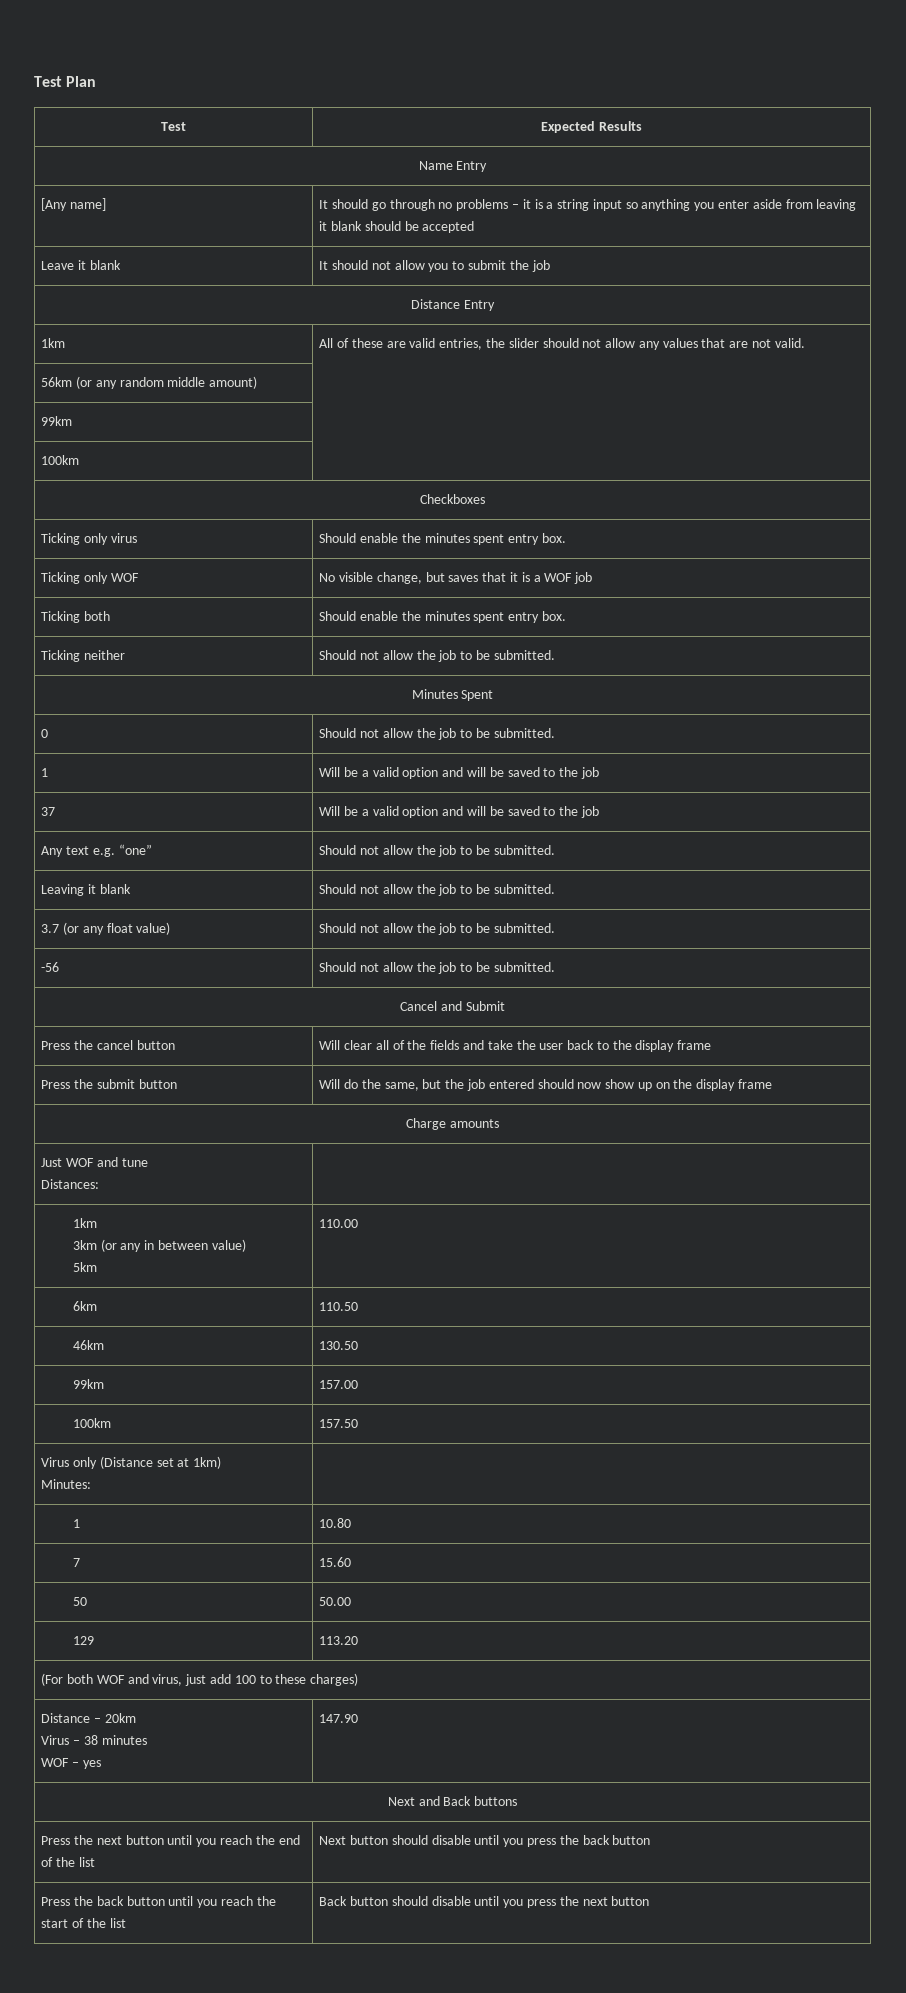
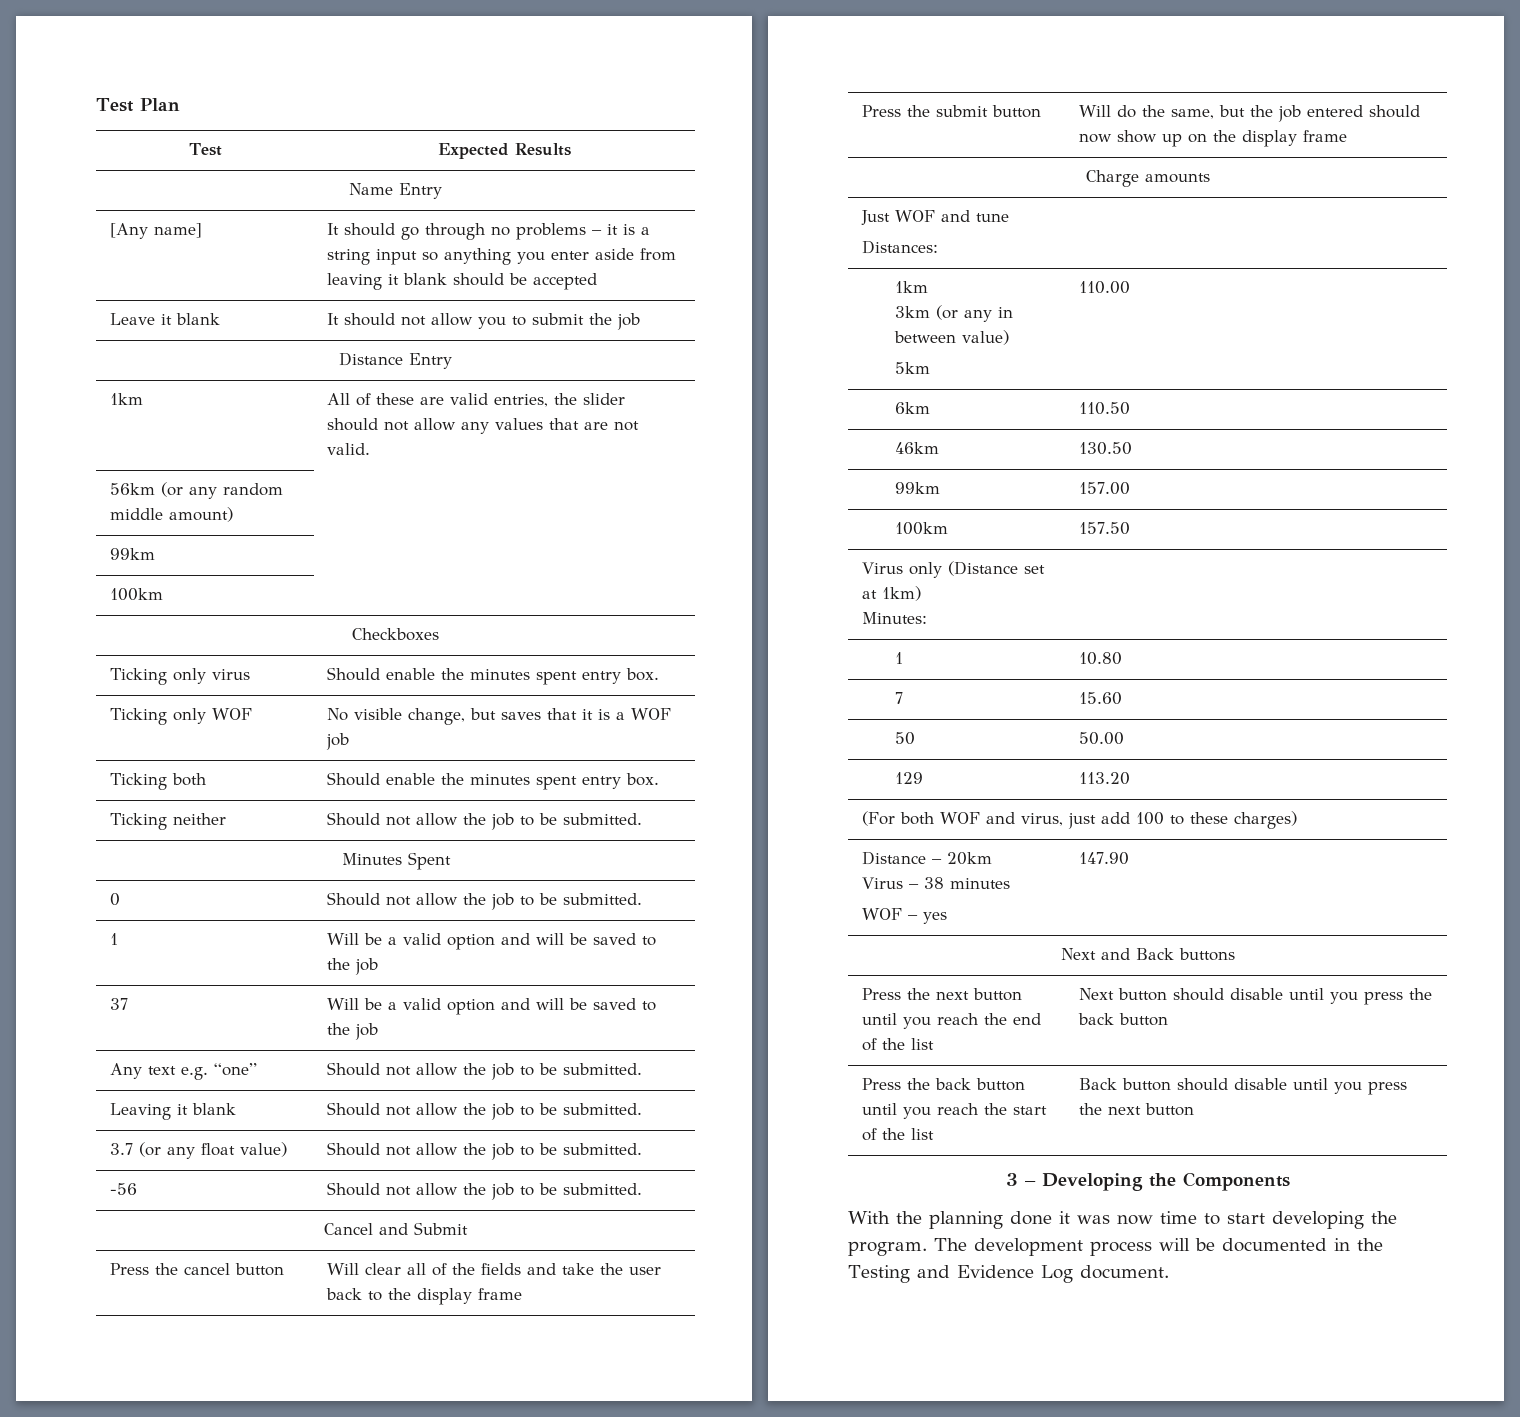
(650, 1901) none -> [1005,1172,1290,1191] [848,1211,1397,1229] [848,1238,1383,1256] [848,1265,1169,1283] // 3 – Developing the Components // With the planning done it was now time to start developing the program. The development process will be documented in the Testing and Evidence Log document.

